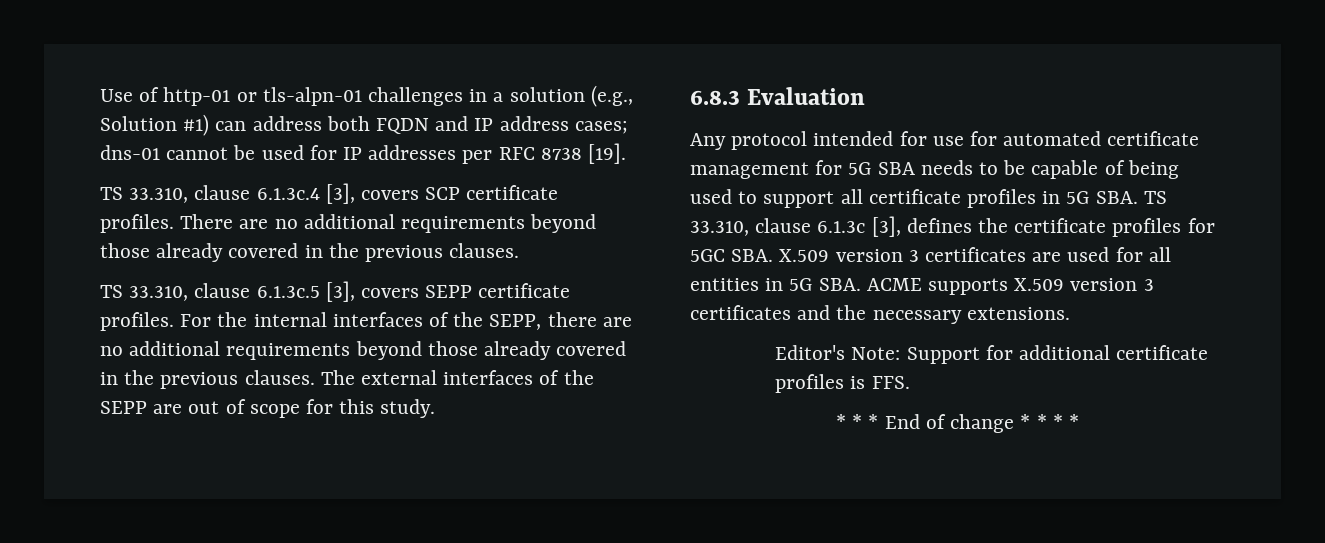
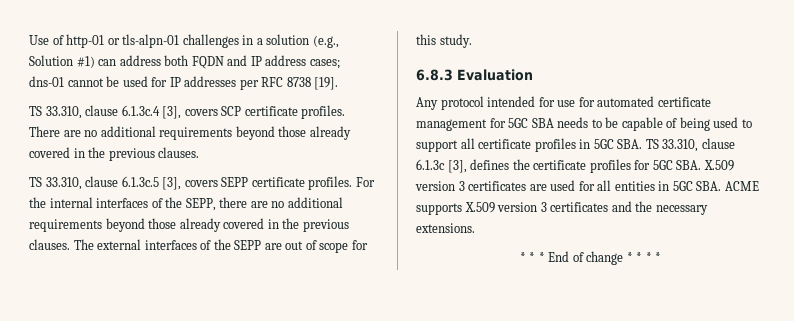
[848,162,872,175] 5G -> [508,118,529,128] 5GC
[1066,191,1090,204] 5G -> [593,139,614,149] 5GC
[789,278,813,291] 5G -> [672,181,693,191] 5GC
[775,345,1209,364] [775,374,910,393] // Editor's Note: Support for additional certificate profiles is FFS. -> (475, 228) none

